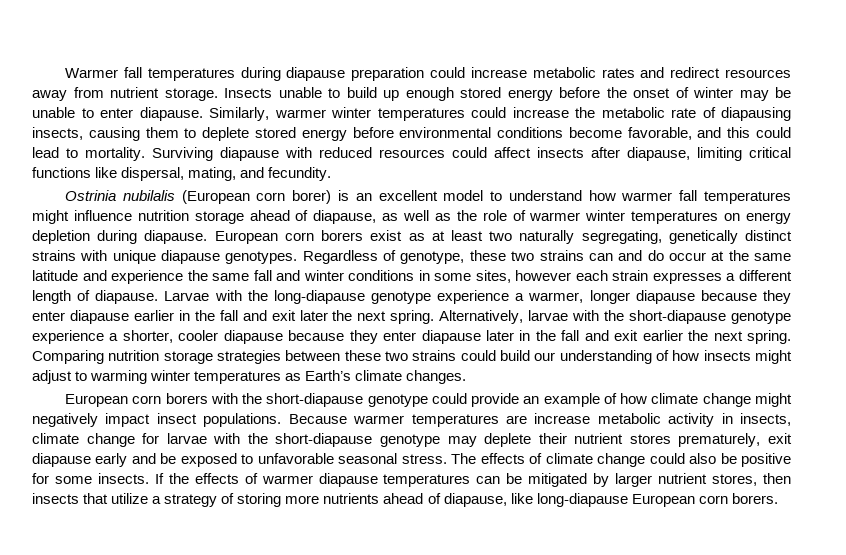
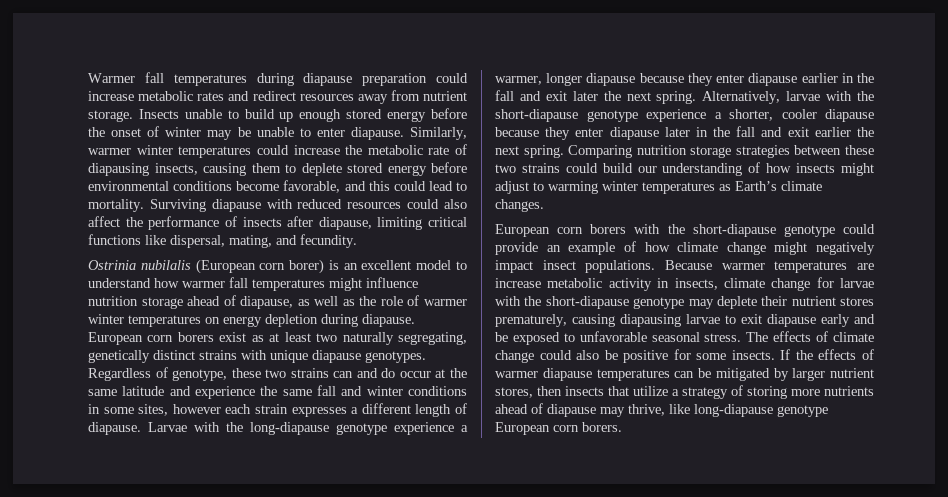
[494,147,531,158] affect -> [443,199,467,209] [88,216,237,230] also affect the performance of
(761, 440) none -> [572,314,736,327] causing diapausing larvae to
[443,493,507,507] diapause, -> [547,404,665,417] diapause may thrive,
(628, 500) none -> [777,405,828,417] genotype

